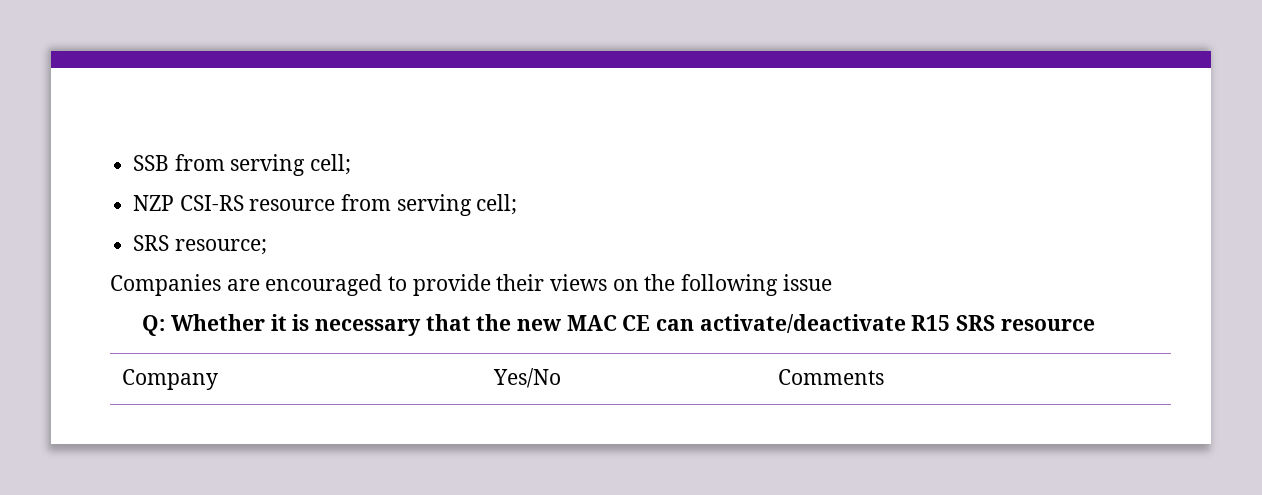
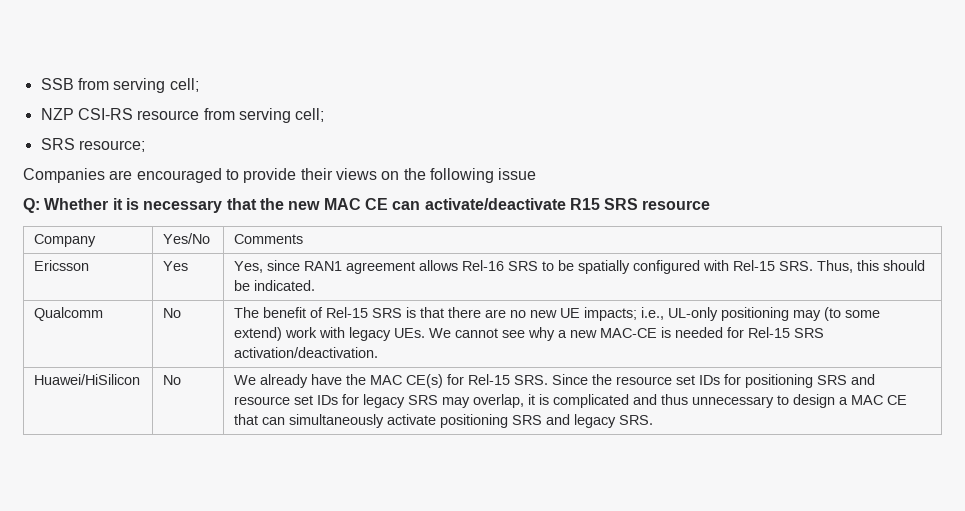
(885, 377) none -> [34,260,90,271] [163,261,189,271] [234,260,926,274] [234,280,316,291] [34,307,104,321] [163,308,182,318] [234,307,881,321] [234,327,825,341] [234,347,379,358] [34,374,141,385] [163,375,182,385] [234,374,876,388] [234,394,908,408] [234,414,654,428] // Ericsson | Yes | Yes, since RAN1 agreement allows Rel-16 SRS to be spatially configured with Rel-15 SRS. Thus, this should be indicated. // Qualcomm | No | The benefit of Rel-15 SRS is that there are no new UE impacts; i.e., UL-only positioning may (to some extend) work with legacy UEs. We cannot see why a new MAC-CE is needed for Rel-15 SRS activation/deactivation. // Huawei/HiSilicon | No | We already have the MAC CE(s) for Rel-15 SRS. Since the resource set IDs for positioning SRS and resource set IDs for legacy SRS may overlap, it is complicated and thus unnecessary to design a MAC CE that can simultaneously activate positioning SRS and legacy SRS.

